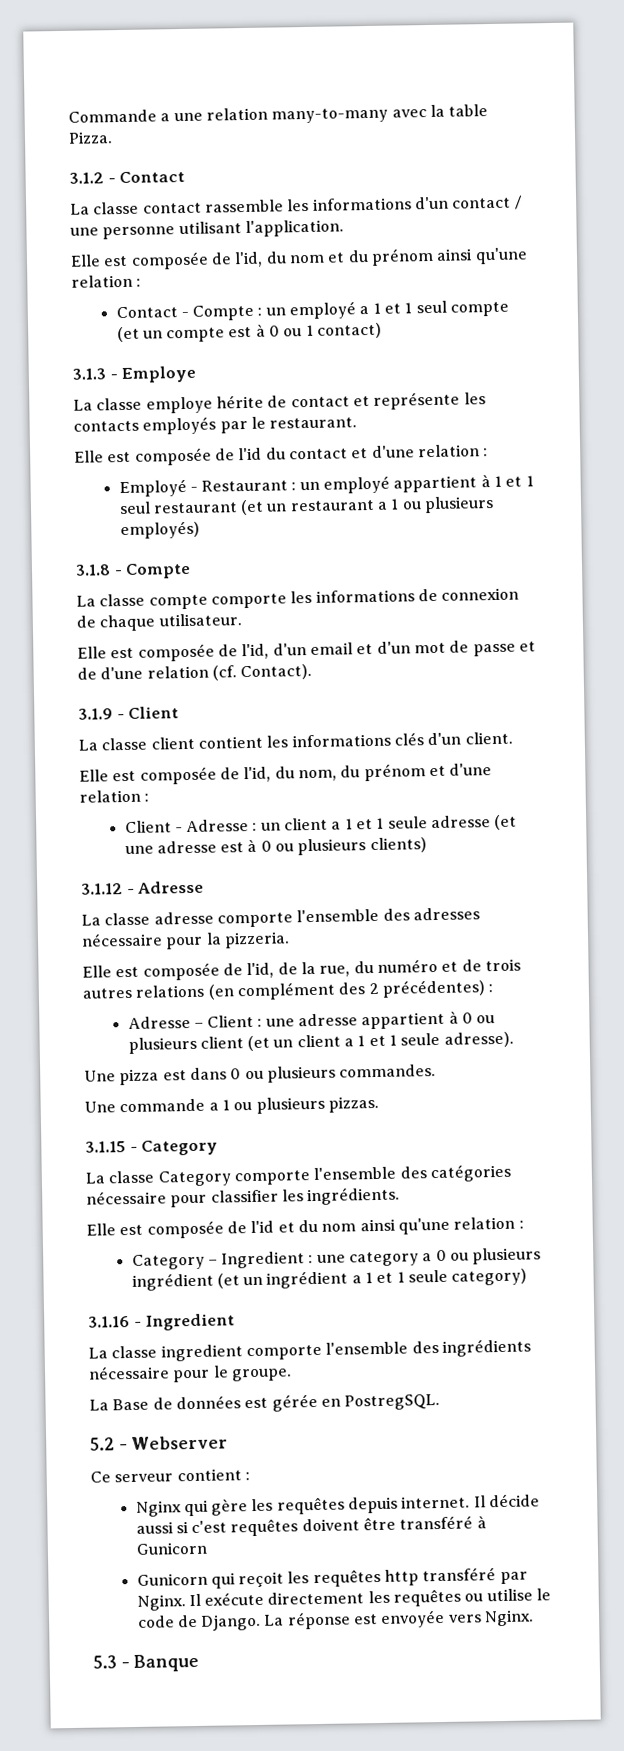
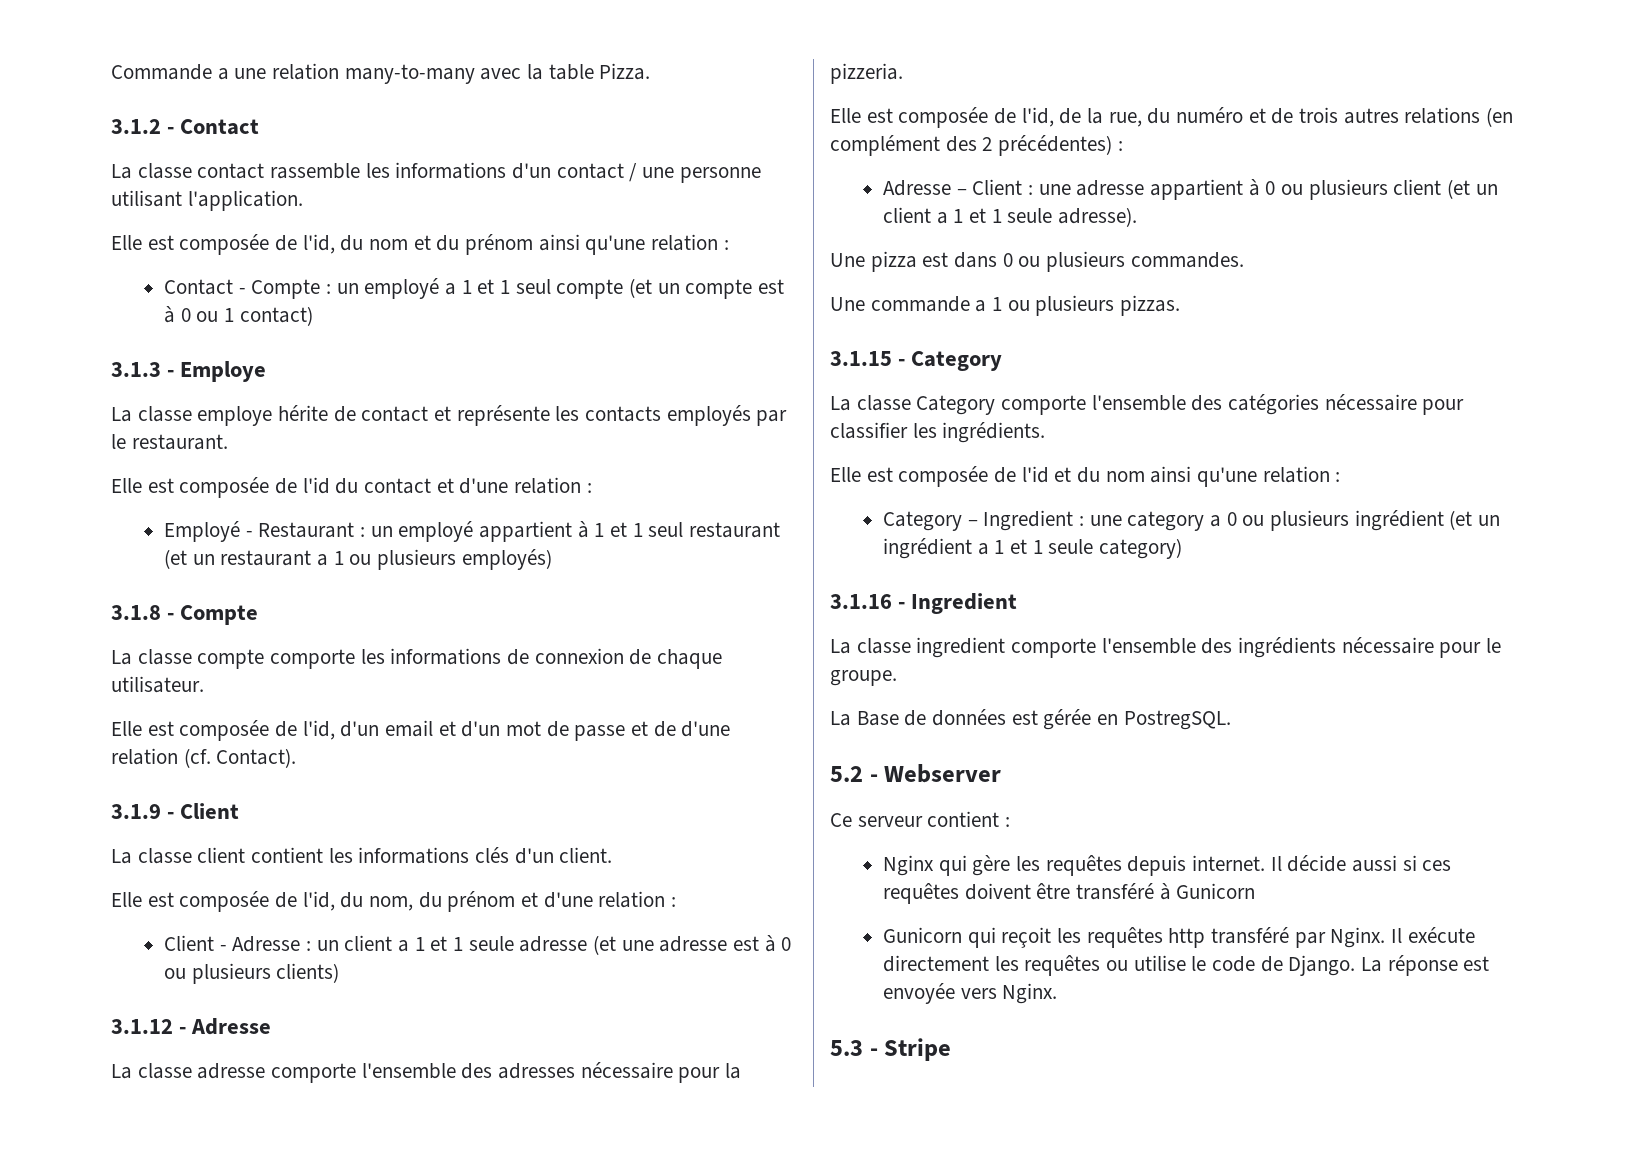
[191,1520,228,1534] c'est -> [1422,860,1452,871] ces
[133,1653,200,1672] Banque -> [884,1038,952,1061] Stripe

